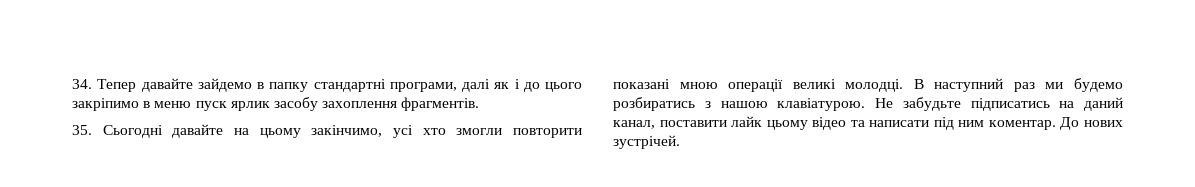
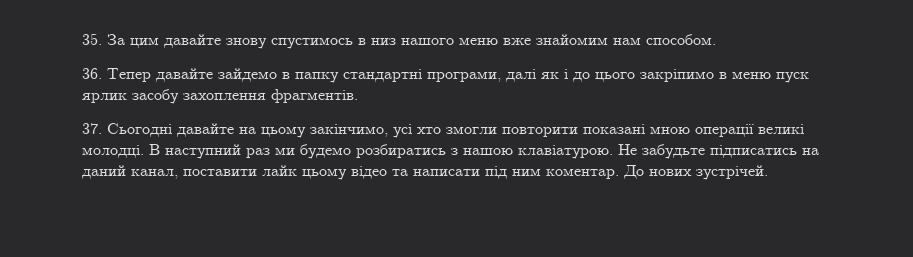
[72,79,92,89] 34. -> [82,33,716,49] [82,68,102,79] 35. За цим давайте знову спустимось в низ нашого меню вже знайомим нам способом. // 36.
[72,125,92,135] 35. -> [82,123,102,134] 37.

